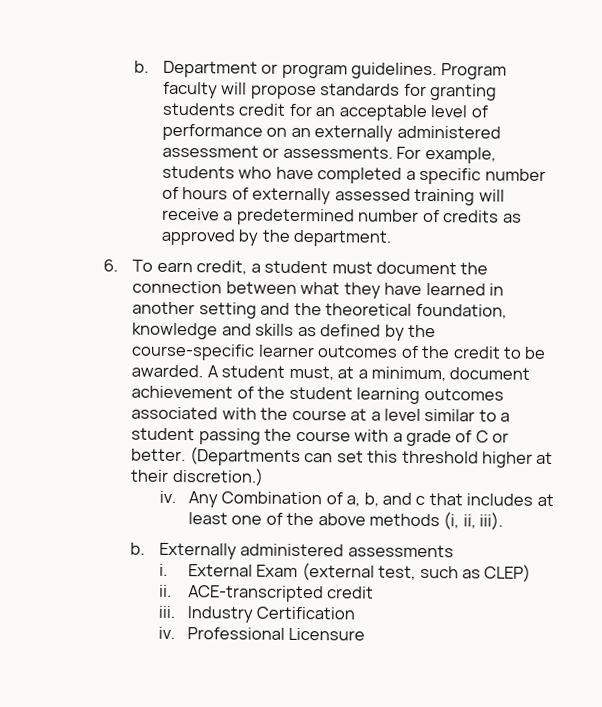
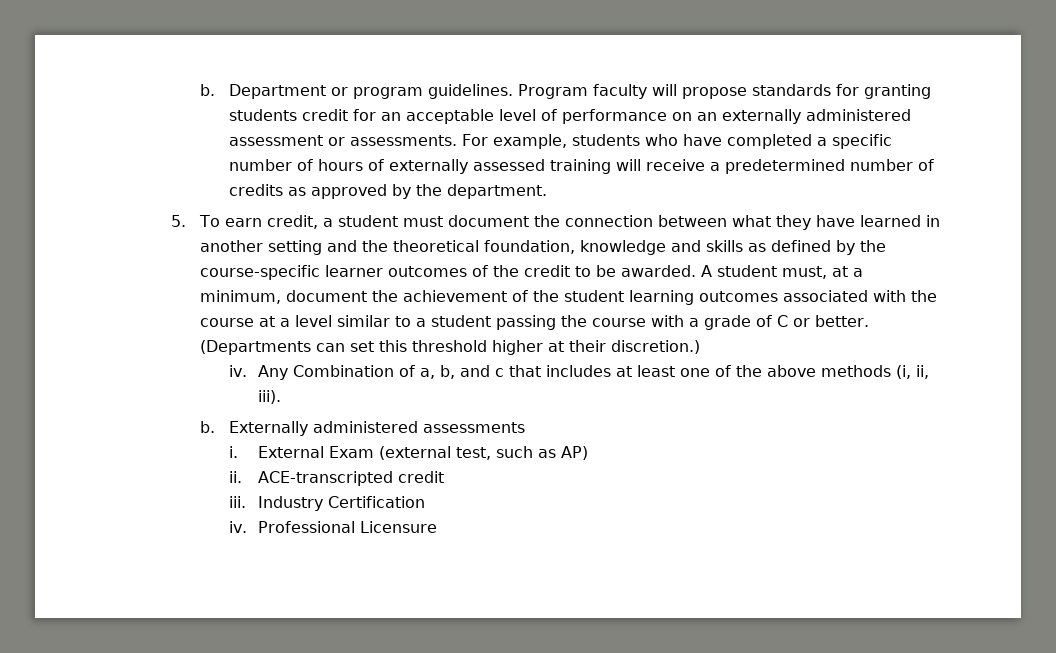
[103,259,119,272] 6. -> [170,215,186,227] 5.
(531, 373) none -> [371,290,398,302] the
[484,564,532,582] CLEP) -> [560,446,588,460] AP)

